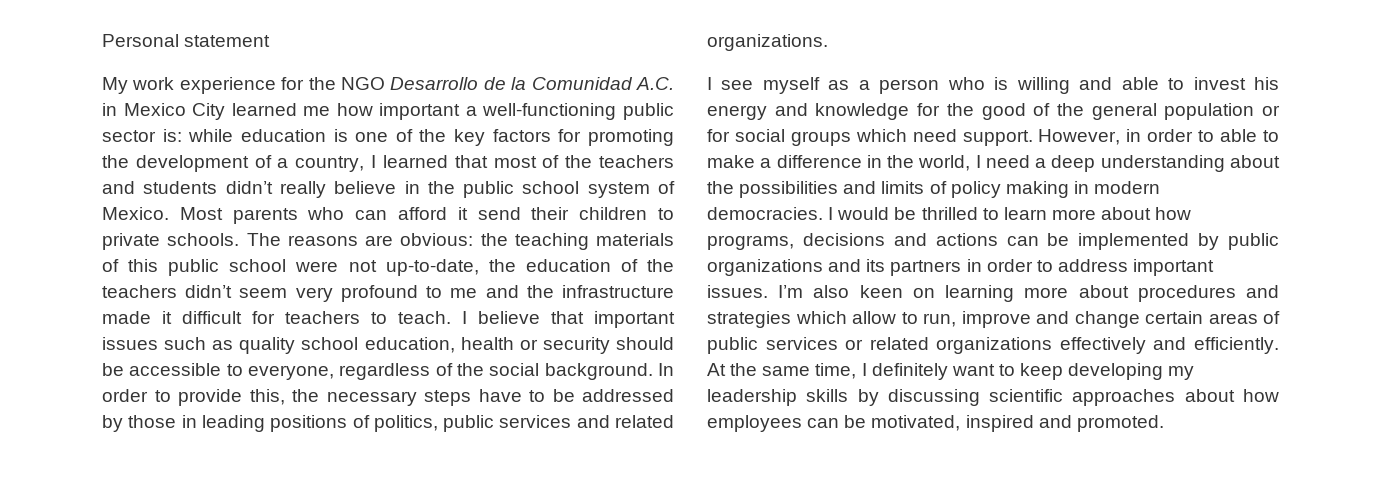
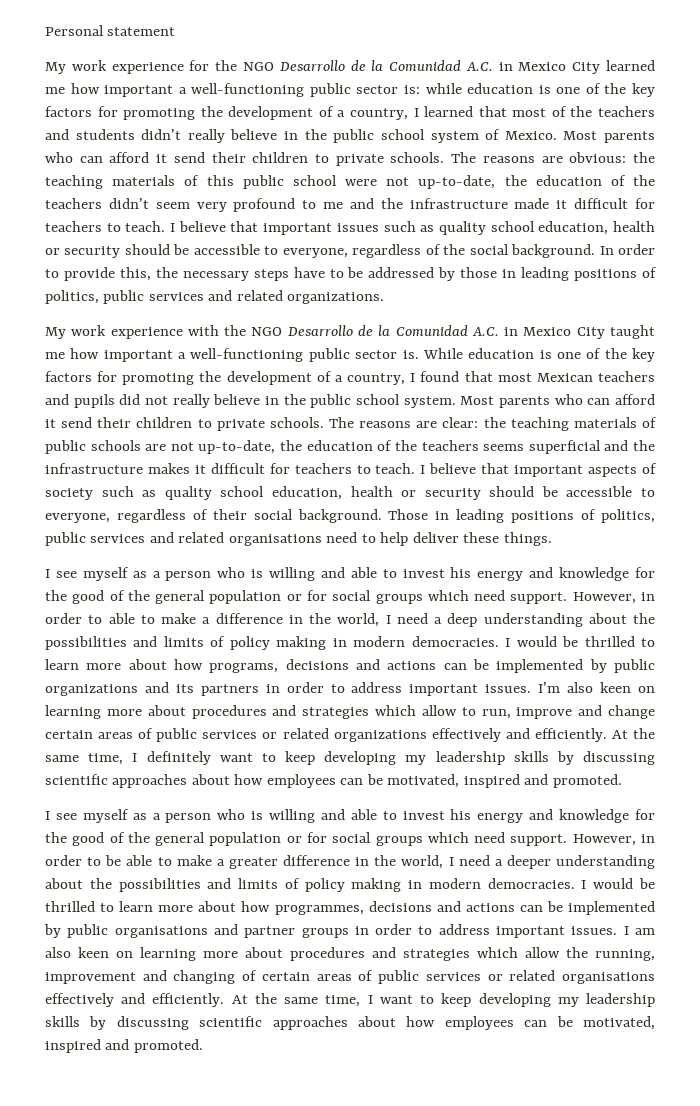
(828, 42) none -> [45,325,655,339] [45,348,655,362] [45,371,655,385] [45,394,656,408] [45,417,657,431] [45,440,656,454] [45,463,657,477] [45,486,655,500] [45,509,655,523] [45,532,552,546] // My work experience with the NGO Desarrollo de la Comunidad A.C. in Mexico City taught me how important a well-functioning public sector is. While education is one of the key factors for promoting the development of a country, I found that most Mexican teachers and pupils did not really believe in the public school system. Most parents who can afford it send their children to private schools. The reasons are clear: the teaching materials of public schools are not up-to-date, the education of the teachers seems superficial and the infrastructure makes it difficult for teachers to teach. I believe that important aspects of society such as quality school education, health or security should be accessible to everyone, regardless of their social background. Those in leading positions of politics, public services and related organisations need to help deliver these things.
(1164, 423) none -> [45,809,655,823] [45,832,655,846] [45,855,655,869] [45,878,655,892] [45,901,655,915] [44,924,655,938] [45,947,655,961] [45,970,656,984] [45,993,655,1007] [45,1016,655,1030] [45,1039,203,1053] // I see myself as a person who is willing and able to invest his energy and knowledge for the good of the general population or for social groups which need support. However, in order to be able to make a greater difference in the world, I need a deeper understanding about the possibilities and limits of policy making in modern democracies. I would be thrilled to learn more about how programmes, decisions and actions can be implemented by public organisations and partner groups in order to address important issues. I am also keen on learning more about procedures and strategies which allow the running, improvement and changing of certain areas of public services or related organisations effectively and efficiently. At the same time, I want to keep developing my leadership skills by discussing scientific approaches about how employees can be motivated, inspired and promoted.

